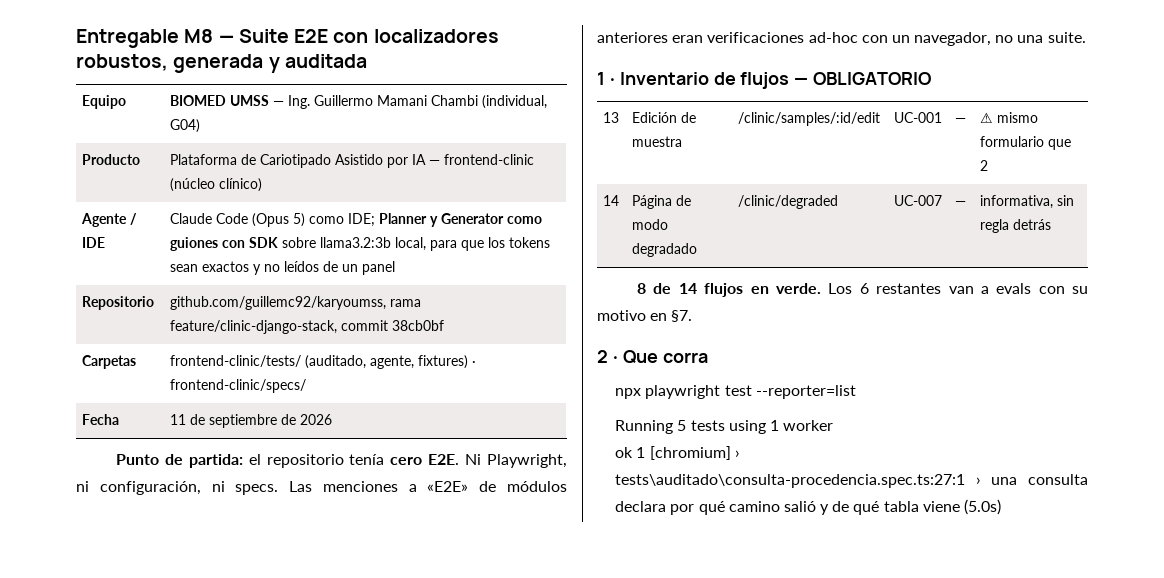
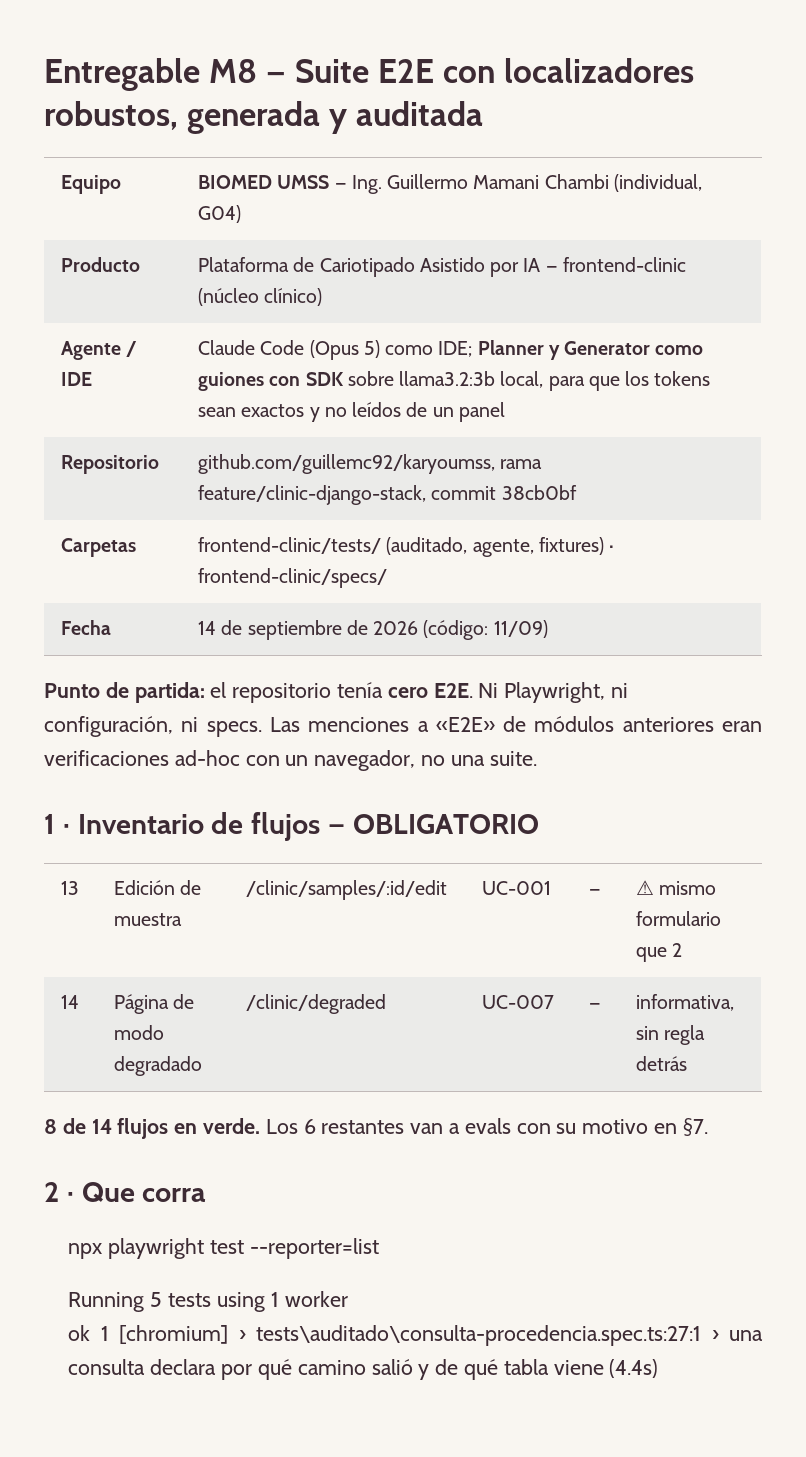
[170,414,187,425] 11 -> [198,621,217,635] 14
(333, 419) none -> [423,620,548,640] (código: 11/09)
[964,499,1002,515] (5.0s) -> [609,1359,659,1378] (4.4s)

